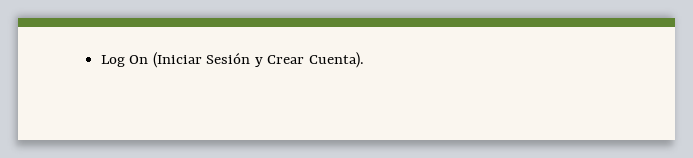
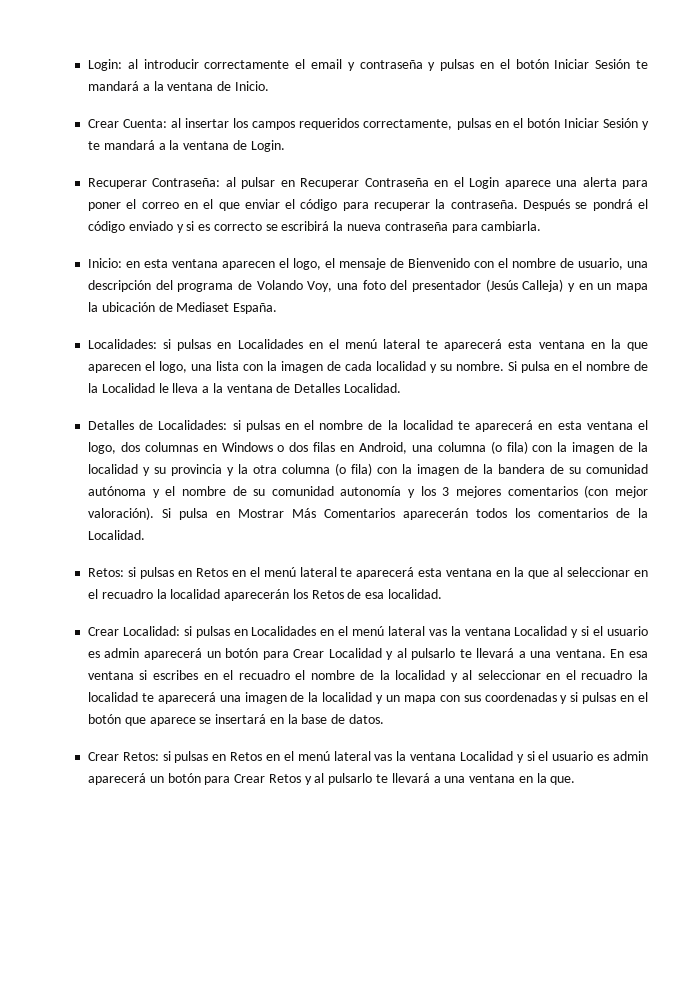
[100,52,364,68] Log On (Iniciar Sesión y Crear Cuenta). -> [87,59,648,71] [87,81,269,91] [87,118,649,130] [87,140,285,152] [87,177,648,189] [87,199,648,211] [87,221,542,233] [87,258,648,270] [87,279,648,292] [87,302,278,314] [87,339,649,351] [87,361,649,373] [87,383,401,393] [87,420,648,432] [87,441,649,454] [87,463,649,476] [87,485,648,498] [87,507,648,520] [87,530,145,540] [87,567,648,579] [87,589,442,601] [87,626,648,638] [87,648,649,660] [87,670,649,682] [87,692,649,704] [87,714,384,726] [87,751,648,763] [87,773,576,785] Login: al introducir correctamente el email y contraseña y pulsas en el botón Iniciar Sesión te mandará a la ventana de Inicio. // Crear Cuenta: al insertar los campos requeridos correctamente, pulsas en el botón Iniciar Sesión y te mandará a la ventana de Login. // Recuperar Contraseña: al pulsar en Recuperar Contraseña en el Login aparece una alerta para poner el correo en el que enviar el código para recuperar la contraseña. Después se pondrá el código enviado y si es correcto se escribirá la nueva contraseña para cambiarla. // Inicio: en esta ventana aparecen el logo, el mensaje de Bienvenido con el nombre de usuario, una descripción del programa de Volando Voy, una foto del presentador (Jesús Calleja) y en un mapa la ubicación de Mediaset España. // Localidades: si pulsas en Localidades en el menú lateral te aparecerá esta ventana en la que aparecen el logo, una lista con la imagen de cada localidad y su nombre. Si pulsa en el nombre de la Localidad le lleva a la ventana de Detalles Localidad. // Detalles de Localidades: si pulsas en el nombre de la localidad te aparecerá en esta ventana el logo, dos columnas en Windows o dos filas en Android, una columna (o fila) con la imagen de la localidad y su provincia y la otra columna (o fila) con la imagen de la bandera de su comunidad autónoma y el nombre de su comunidad autonomía y los 3 mejores comentarios (con mejor valoración). Si pulsa en Mostrar Más Comentarios aparecerán todos los comentarios de la Localidad. // Retos: si pulsas en Retos en el menú lateral te aparecerá esta ventana en la que al seleccionar en el recuadro la localidad aparecerán los Retos de esa localidad. // Crear Localidad: si pulsas en Localidades en el menú lateral vas la ventana Localidad y si el usuario es admin aparecerá un botón para Crear Localidad y al pulsarlo te llevará a una ventana. En esa ventana si escribes en el recuadro el nombre de la localidad y al seleccionar en el recuadro la localidad te aparecerá una imagen de la localidad y un mapa con sus coordenadas y si pulsas en el botón que aparece se insertará en la base de datos. // Crear Retos: si pulsas en Retos en el menú lateral vas la ventana Localidad y si el usuario es admin aparecerá un botón para Crear Retos y al pulsarlo te llevará a una ventana en la que.

